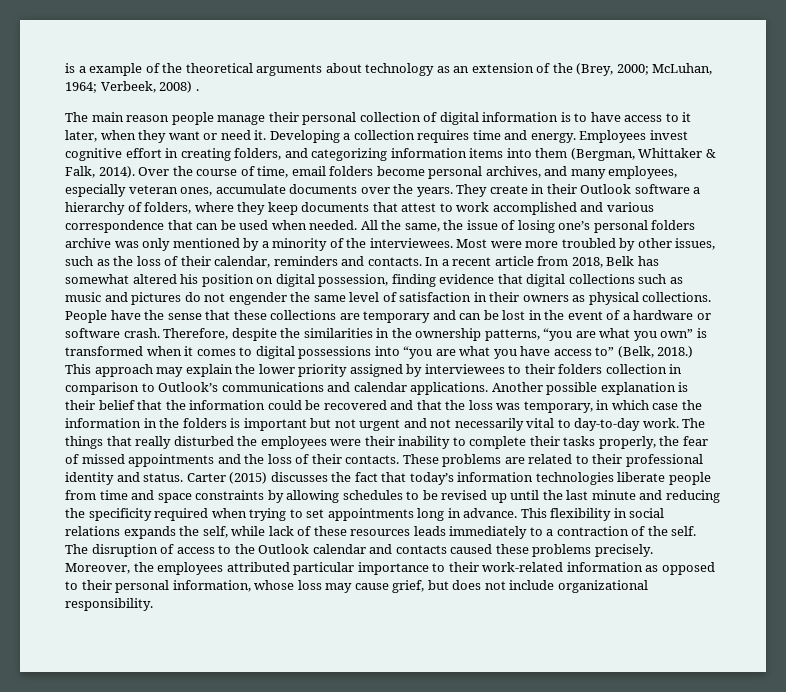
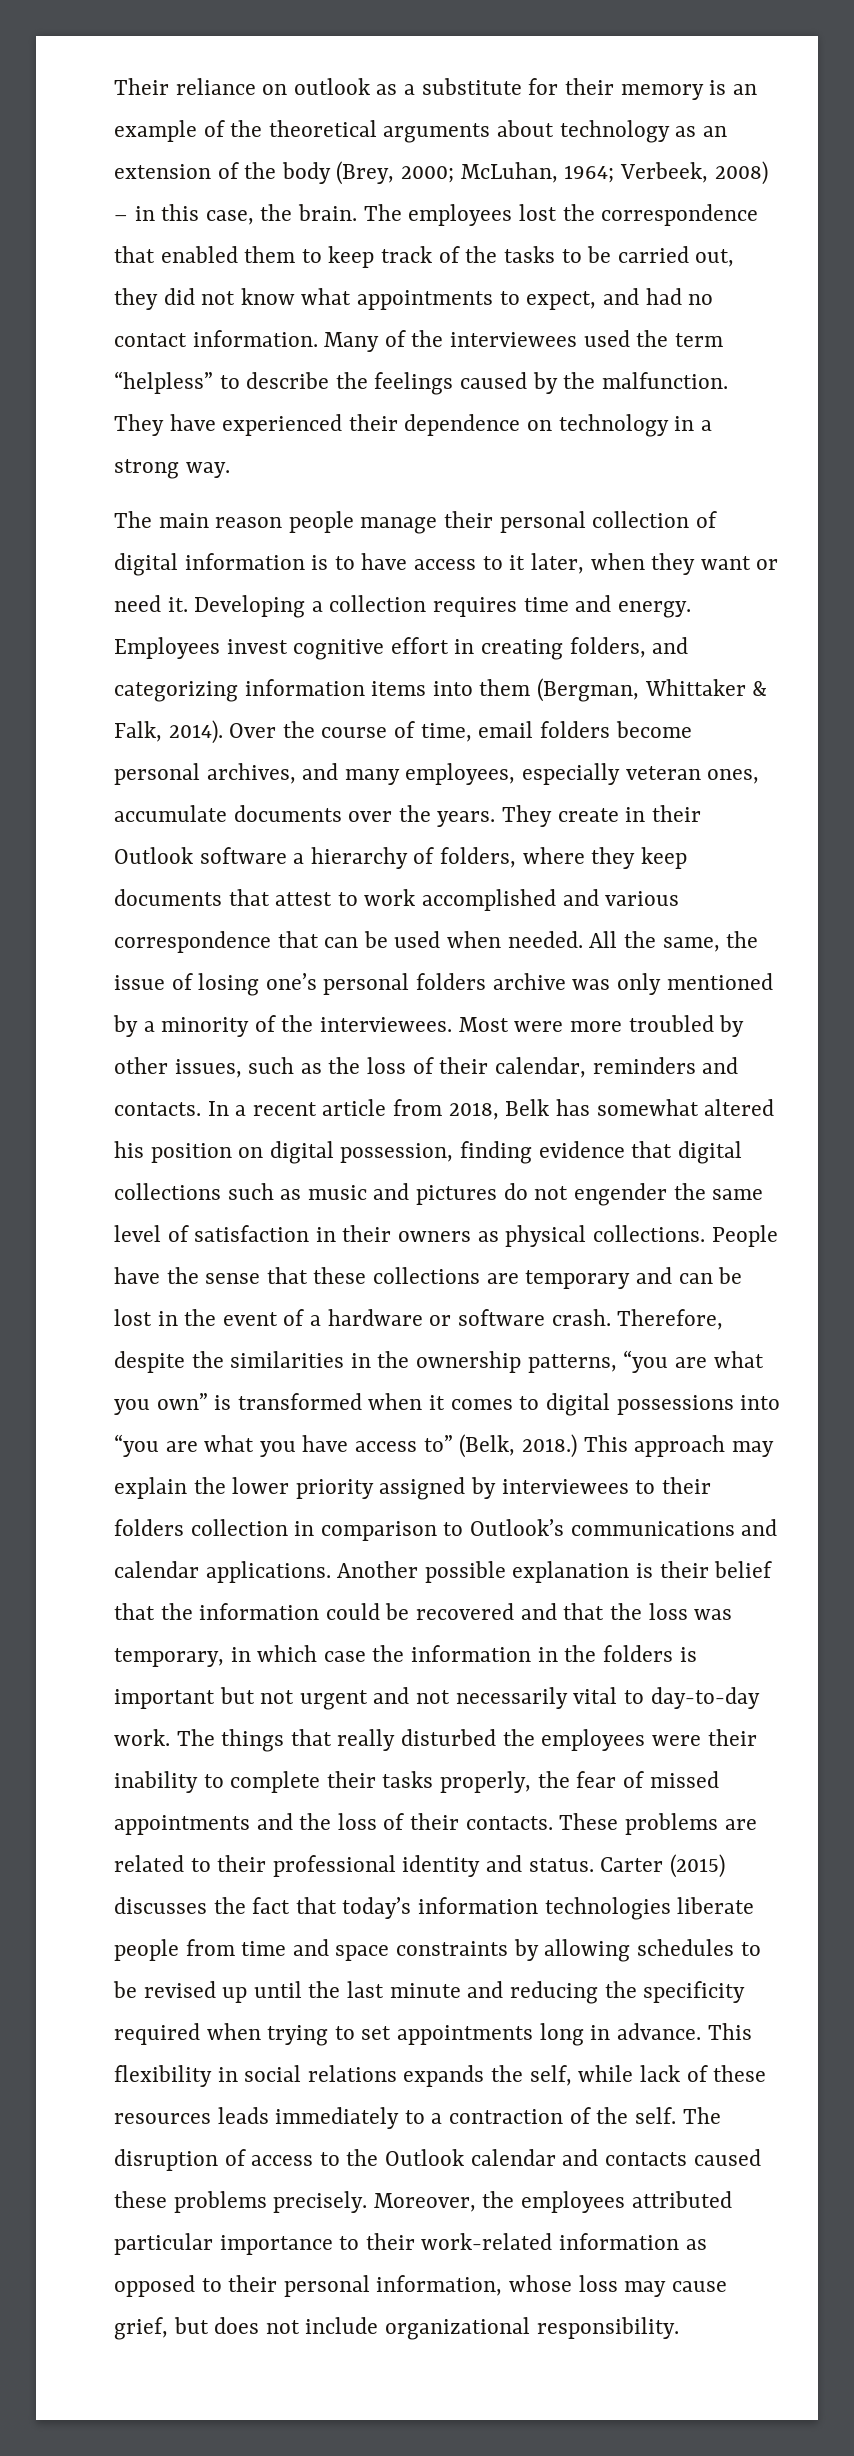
[65,63,86,73] is a -> [114,78,757,100] Their reliance on outlook as a substitute for their memory is an
(573, 68) none -> [281,162,331,184] body
[195,89,199,91] . -> [114,204,759,226] [114,246,735,268] [114,288,714,310] [114,330,723,352] [114,371,728,395] [114,414,712,437] [114,459,230,479] – in this case, the brain. The employees lost the correspondence that enabled them to keep track of the tasks to be carried out, they did not know what appointments to expect, and had no contact information. Many of the interviewees used the term “helpless” to describe the feelings caused by the malfunction. They have experienced their dependence on technology in a strong way.

